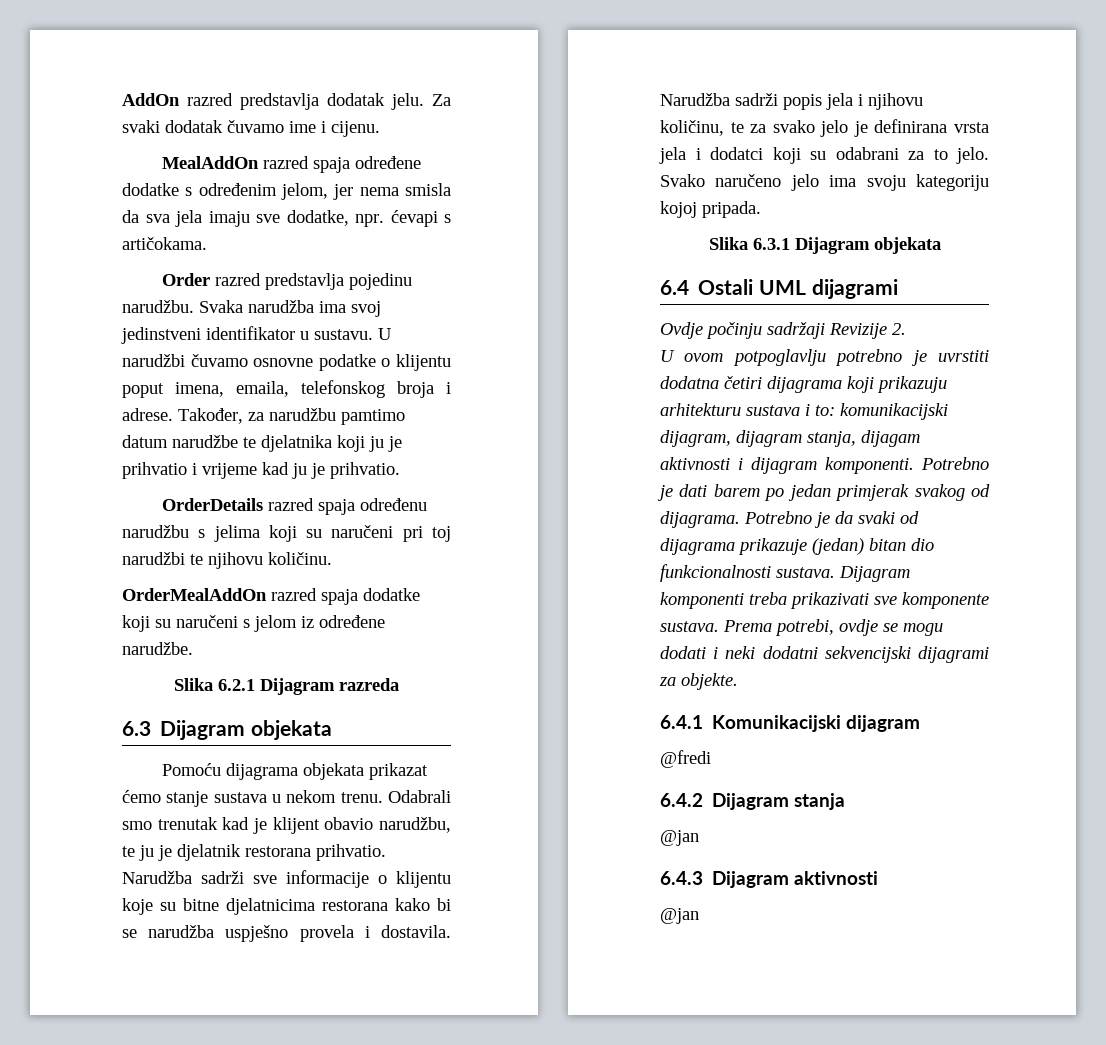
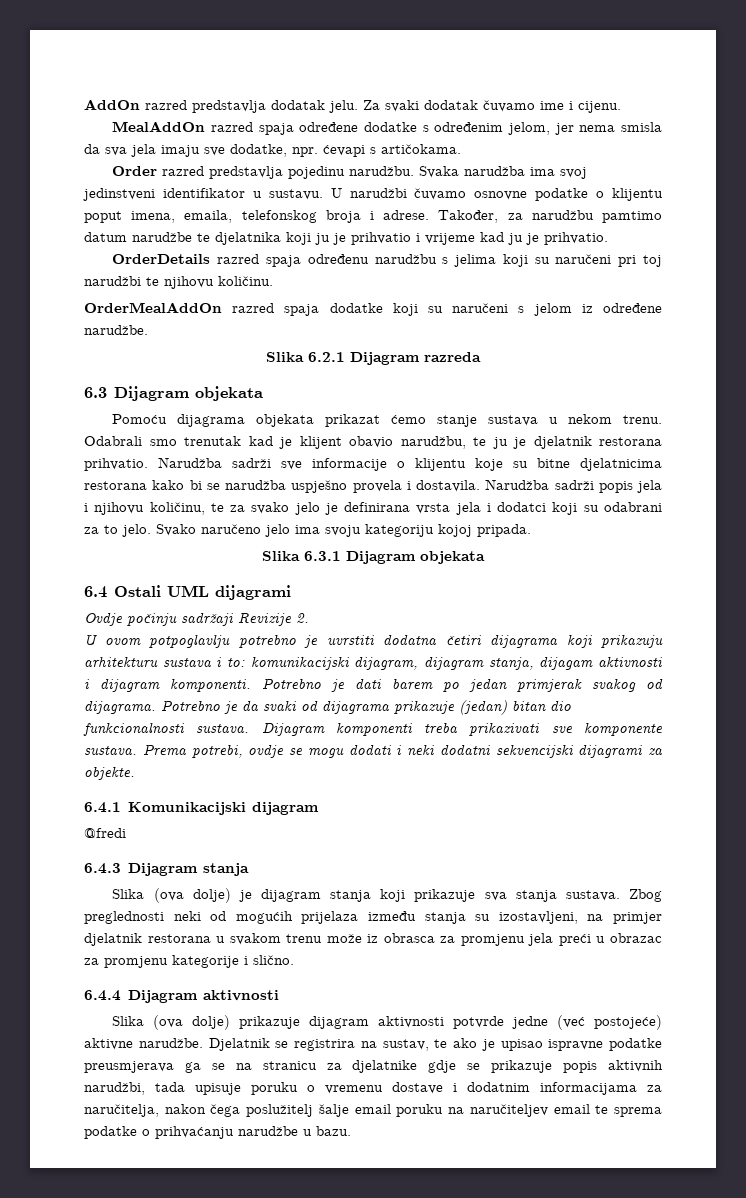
[660,793,703,807] 6.4.2 -> [84,863,121,874] 6.4.3
[660,830,699,846] [660,871,879,888] [660,908,699,924] @jan // 6.4.3 Dijagram aktivnosti // @jan -> [112,888,662,903] [84,911,663,924] [84,933,663,946] [84,955,294,968] [84,990,280,1003] [112,1015,662,1030] [84,1038,662,1051] [84,1060,664,1073] [84,1082,662,1095] [84,1104,663,1117] [84,1126,351,1139] Slika (ova dolje) je dijagram stanja koji prikazuje sva stanja sustava. Zbog preglednosti neki od mogućih prijelaza između stanja su izostavljeni, na primjer djelatnik restorana u svakom trenu može iz obrasca za promjenu jela preći u obrazac za promjenu kategorije i slično. // 6.4.4 Dijagram aktivnosti // Slika (ova dolje) prikazuje dijagram aktivnosti potvrde jedne (već postojeće) aktivne narudžbe. Djelatnik se registrira na sustav, te ako je upisao ispravne podatke preusmjerava ga se na stranicu za djelatnike gdje se prikazuje popis aktivnih narudžbi, tada upisuje poruku o vremenu dostave i dodatnim informacijama za naručitelja, nakon čega poslužitelj šalje email poruku na naručiteljev email te sprema podatke o prihvaćanju narudžbe u bazu.

